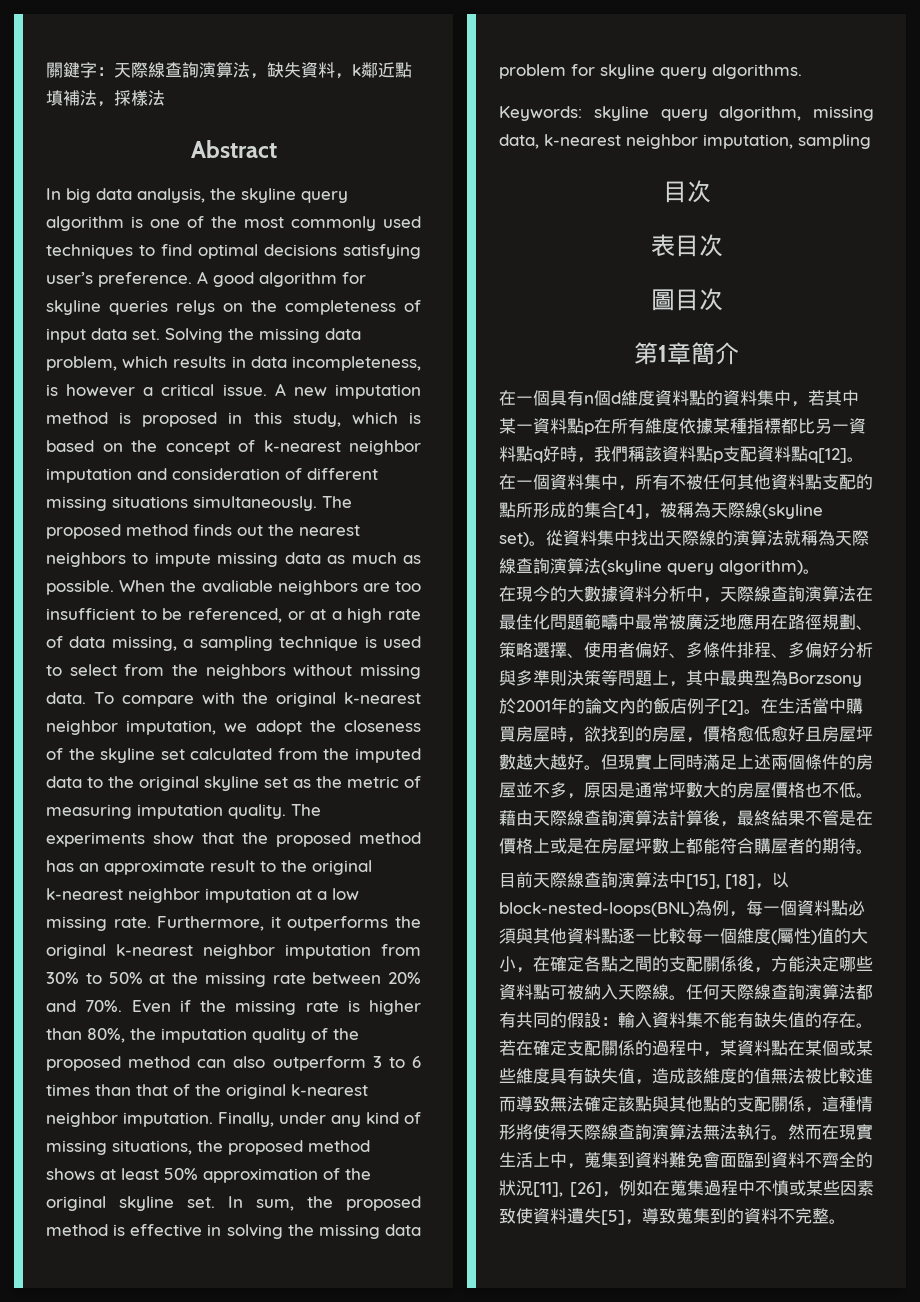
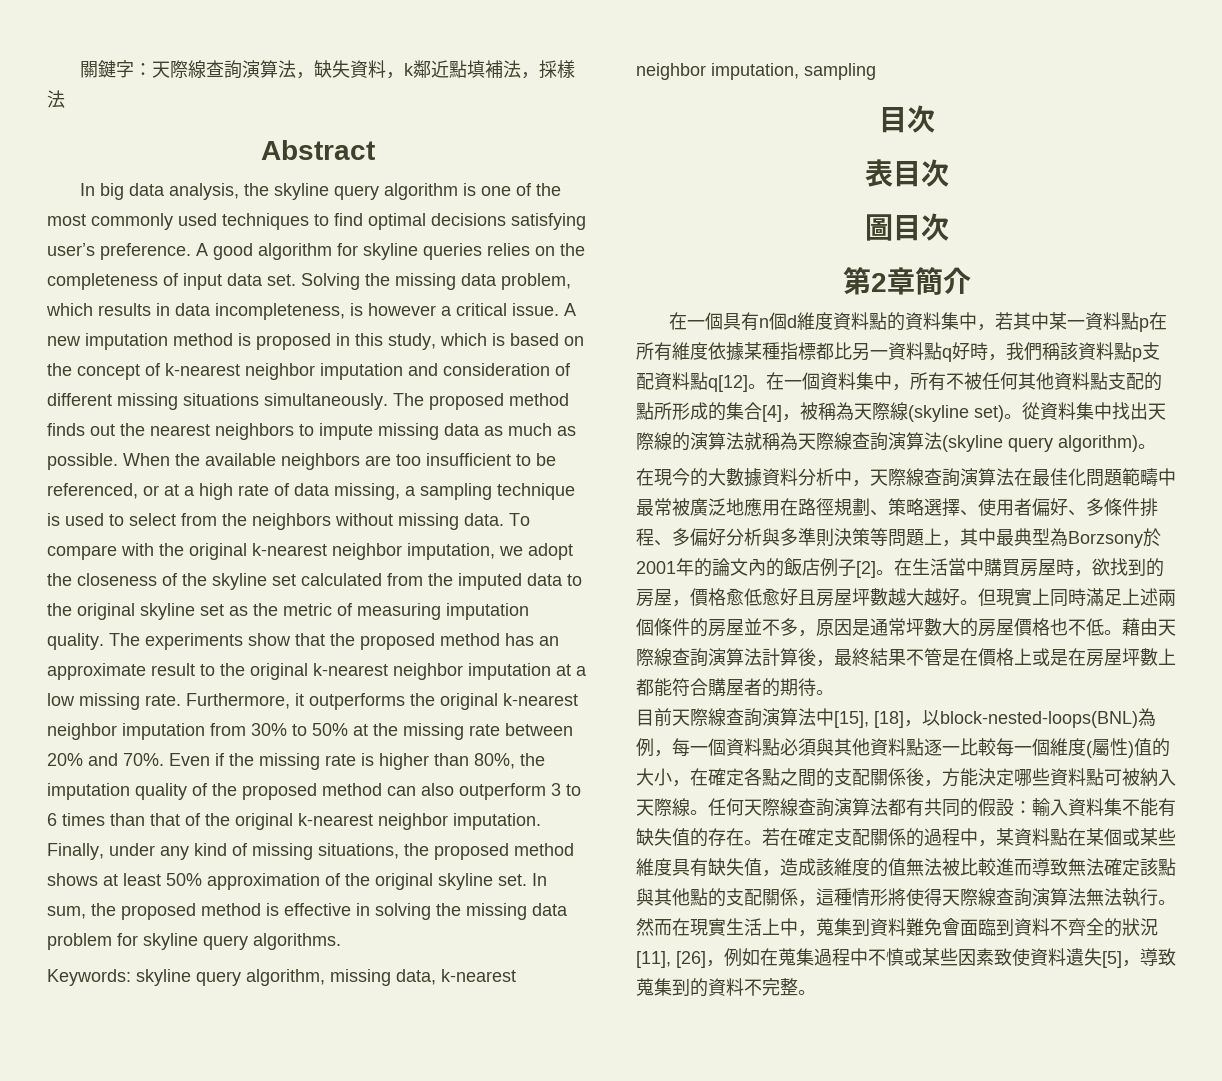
[176,300,215,315] relys -> [487,243,530,256] relies
[201,580,273,593] avaliable -> [205,453,276,466] available
[658,345,667,362] 1 -> [870,273,887,292] 2

